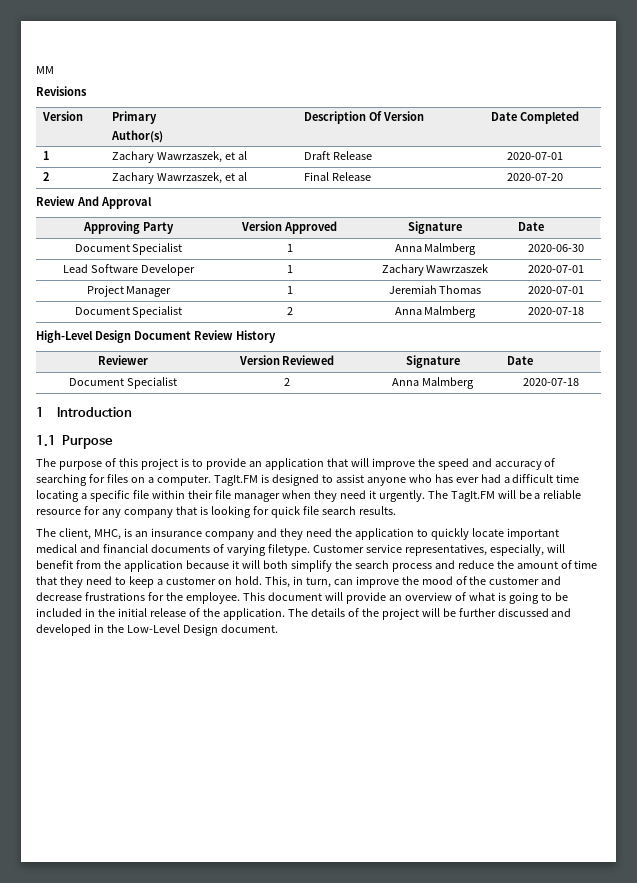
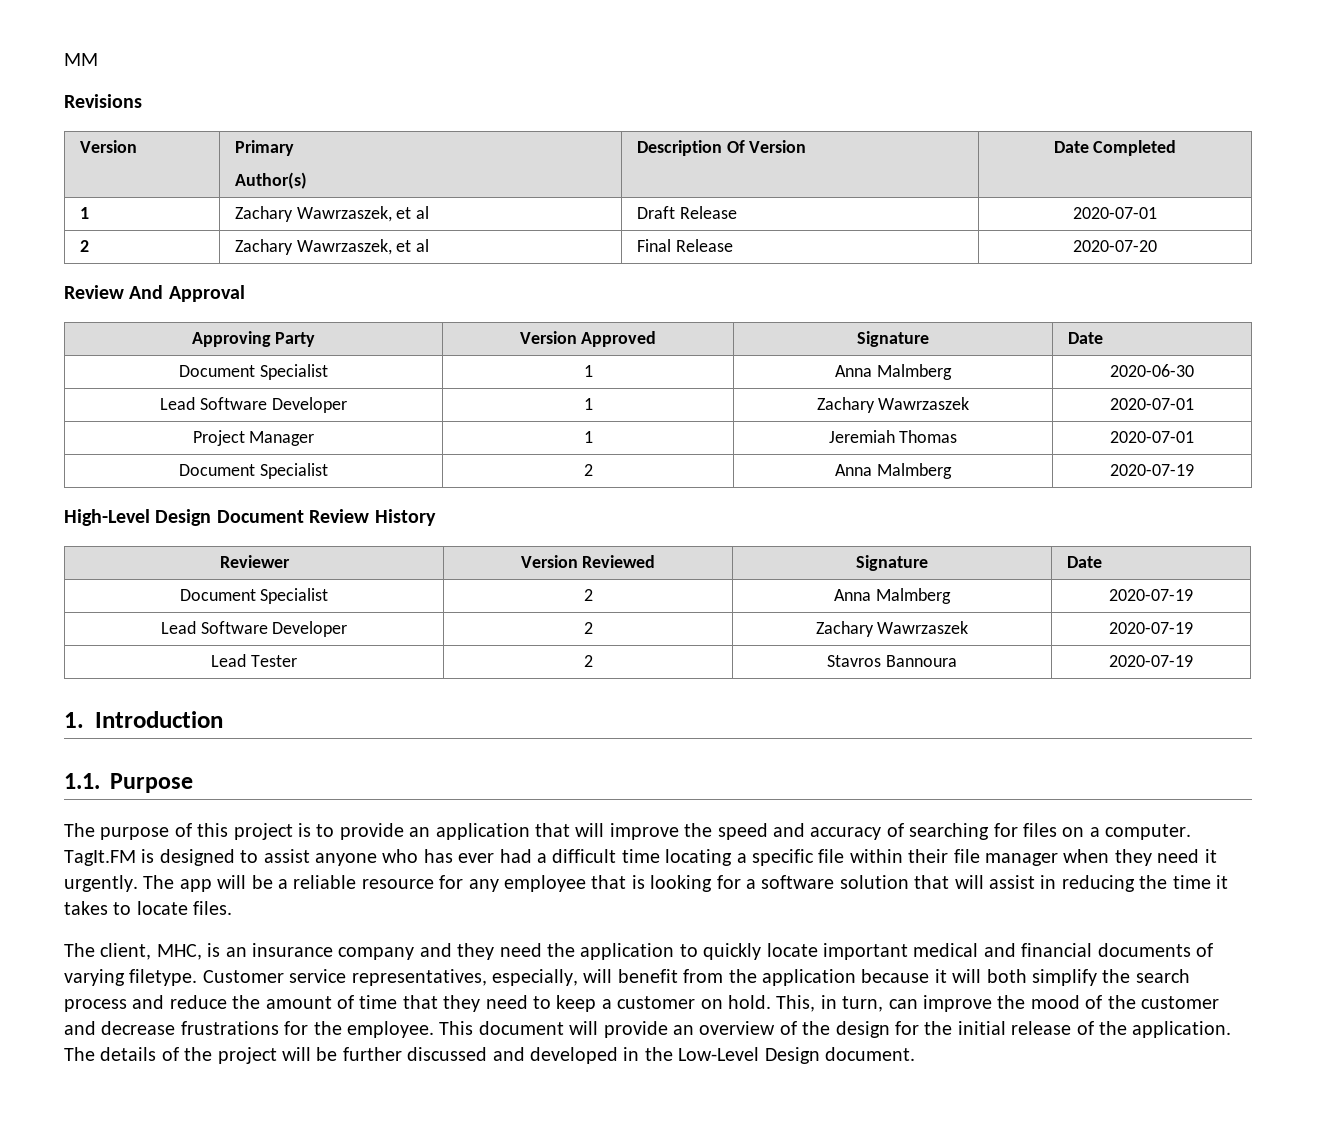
[528,307,584,315] 2020-07-18 -> [1110,464,1194,476] 2020-07-19
[522,378,579,386] [36,407,44,417] 2020-07-18 // 1 -> [1109,589,1193,601] [160,621,348,637] [583,622,593,634] [815,621,969,637] [1109,622,1193,634] [211,654,297,667] [583,655,593,667] [827,655,957,667] [1109,655,1193,667] [64,712,84,728] 2020-07-19 // Lead Software Developer | 2 | Zachary Wawrzaszek | 2020-07-19 // Lead Tester | 2 | Stavros Bannoura | 2020-07-19 // 1.
[36,435,56,447] 1.1 -> [64,773,100,789] 1.1.
[450,491,495,502] TagIt.FM -> [179,879,212,892] app
[123,509,173,518] company -> [503,875,586,892] employee
[270,506,396,518] quick file search results. -> [745,875,1228,892] [64,901,233,915] a software solution that will assist in reducing the time it takes to locate files.
[468,592,568,604] [36,608,95,617] what is going to be included in -> [802,1021,919,1038] the design for

